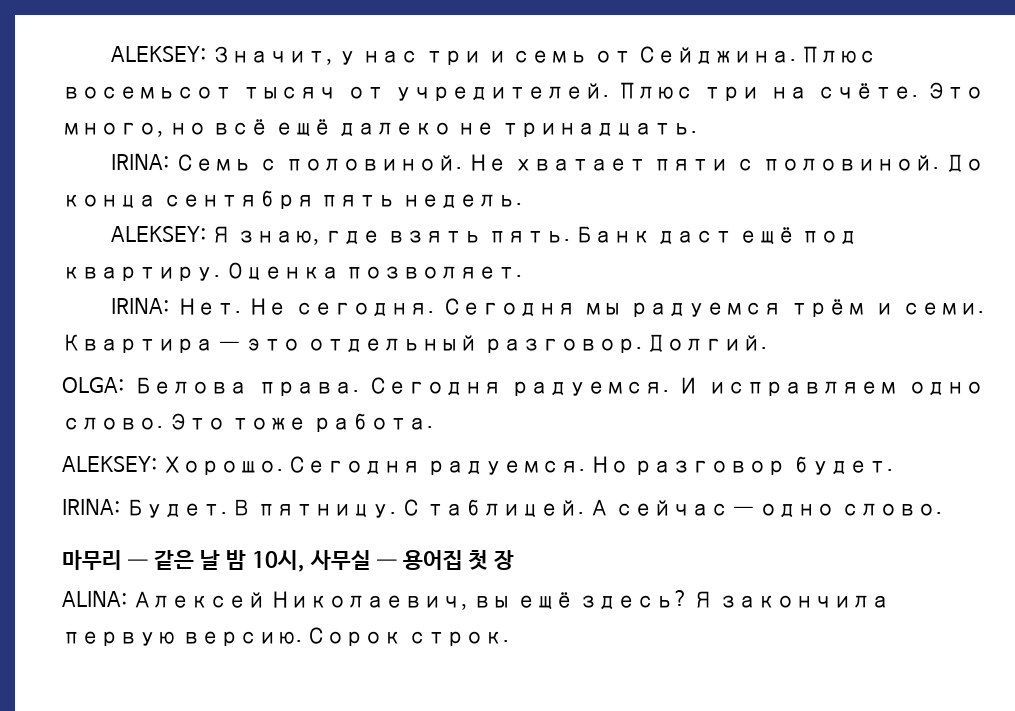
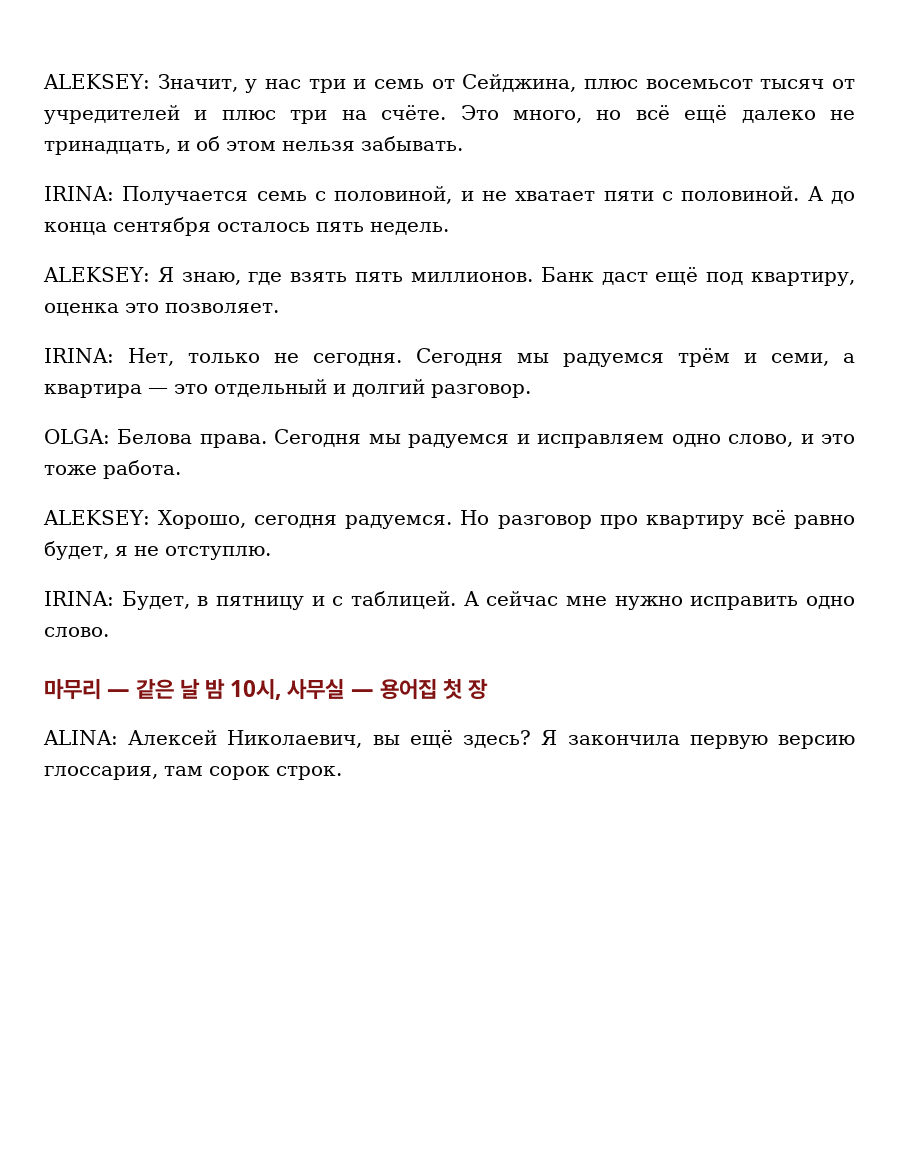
[637,46,878,65] Сейджина. Плюс -> [462,74,638,92] Сейджина, плюс
[393,82,694,101] учредителей. Плюс -> [44,105,276,124] учредителей и плюс
[501,122,698,137] [111,153,507,171] тринадцать. // IRINA: Семь с половиной. Не -> [44,136,463,155] [44,186,507,205] тринадцать, и об этом нельзя забывать. // IRINA: Получается семь с половиной, и не
[946,154,984,172] До -> [807,186,856,204] А до
(315, 199) none -> [217,222,310,232] осталось
[487,230,570,243] пять. -> [355,272,533,282] пять миллионов.
[62,262,340,281] квартиру. Оценка -> [751,272,856,286] [44,303,159,316] квартиру, оценка это
[177,298,287,315] Нет. Не -> [128,348,299,366] Нет, только не
[902,302,985,315] [62,334,214,353] семи. Квартира -> [771,353,855,366] [44,384,142,398] семи, а квартира
(479, 344) none -> [333,379,425,397] и долгий
[647,334,768,352] Долгий. -> (531, 391) none
[511,377,984,396] [62,413,226,430] радуемся. И исправляем одно слово. Это -> [368,434,856,448] мы радуемся и исправляем одно слово, и это
[162,456,422,475] Хорошо. Сегодня -> [158,510,338,529] Хорошо, сегодня
[792,456,894,475] [62,498,754,518] будет. // IRINA: Будет. В пятницу. С таблицей. А сейчас — -> [599,510,855,529] [44,541,271,560] [44,591,799,610] про квартиру всё равно будет, я не отступлю. // IRINA: Будет, в пятницу и с таблицей. А сейчас мне нужно исправить
[181,627,403,646] версию. Сорок -> [777,735,855,749] [44,766,270,780] версию глоссария, там сорок

